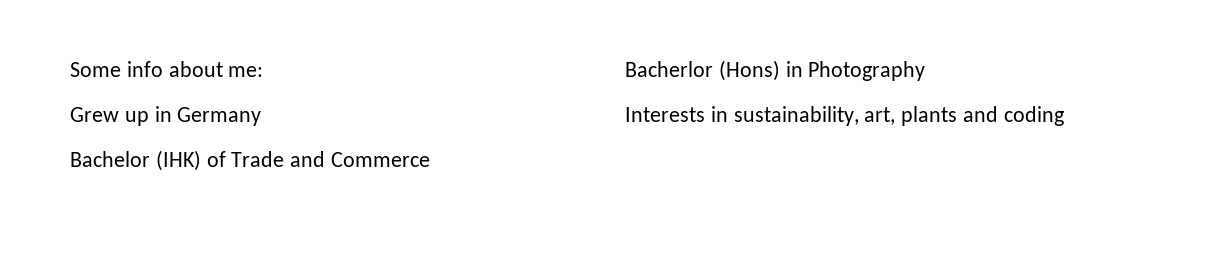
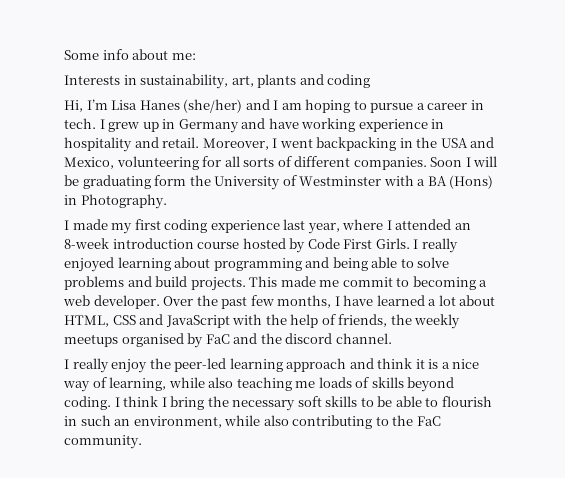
[70,106,262,126] [70,150,431,171] [625,60,926,81] // Grew up in Germany // Bachelor (IHK) of Trade and Commerce // Bacherlor (Hons) in Photography -> (196, 56) none
(1064, 116) none -> [64,99,484,113] [64,118,445,133] [64,137,495,152] [64,156,498,170] [64,175,494,190] [64,194,167,209] [64,219,471,234] [64,238,458,253] [64,257,450,272] [64,276,488,291] [63,295,496,309] [64,314,461,329] [64,333,392,348] [64,358,480,373] [63,377,455,392] [64,396,492,411] [64,415,441,429] [64,435,142,449] // Hi, I’m Lisa Hanes (she/her) and I am hoping to pursue a career in tech. I grew up in Germany and have working experience in hospitality and retail. Moreover, I went backpacking in the USA and Mexico, volunteering for all sorts of different companies. Soon I will be graduating form the University of Westminster with a BA (Hons) in Photography. // I made my first coding experience last year, where I attended an 8-week introduction course hosted by Code First Girls. I really enjoyed learning about programming and being able to solve problems and build projects. This made me commit to becoming a web developer. Over the past few months, I have learned a lot about HTML, CSS and JavaScript with the help of friends, the weekly meetups organised by FaC and the discord channel. // I really enjoy the peer-led learning approach and think it is a nice way of learning, while also teaching me loads of skills beyond coding. I think I bring the necessary soft skills to be able to flourish in such an environment, while also contributing to the FaC community.

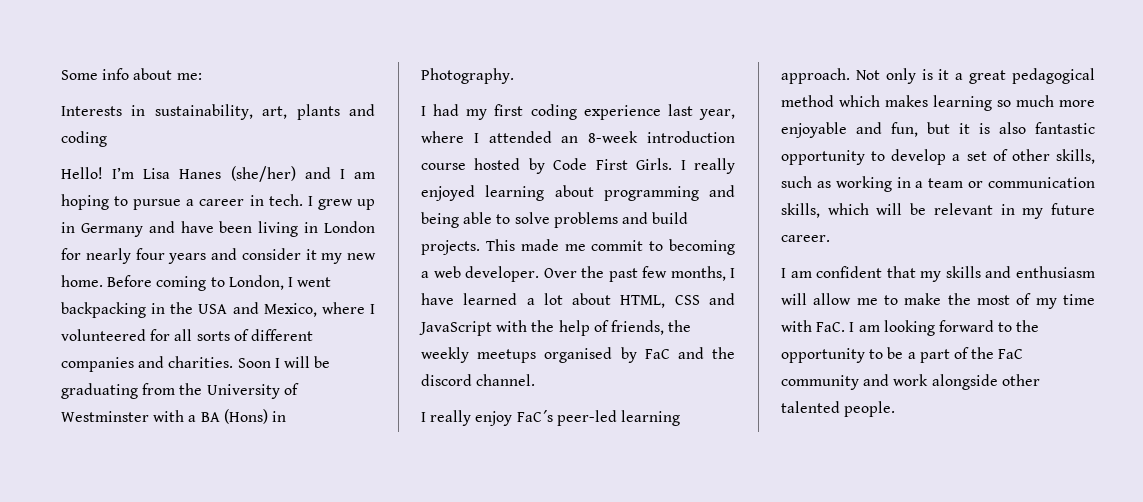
[64,100,83,112] Hi, -> [61,167,103,179] Hello!
[301,118,445,132] [64,137,269,152] working experience in hospitality and retail. Moreover, -> [219,221,375,237] [61,248,376,264] [61,275,284,291] been living in London for nearly four years and consider it my new home. Before coming to London,
[116,156,199,170] volunteering -> [321,302,375,314] [61,329,146,341] where I volunteered
[353,157,427,170] companies. -> [61,356,234,372] companies and charities.
[154,175,187,186] form -> [142,383,176,395] from
[72,219,108,230] made -> [433,104,460,116] had
[149,358,171,369] the -> [516,410,553,422] FaC´s
[286,358,480,372] [63,377,455,392] [64,396,492,411] [64,415,441,429] [64,435,142,449] approach and think it is a nice way of learning, while also teaching me loads of skills beyond coding. I think I bring the necessary soft skills to be able to flourish in such an environment, while also contributing to the FaC community. -> [781,68,1095,84] [781,95,1095,111] [781,122,1095,138] [781,149,1095,165] [781,176,1095,192] [781,203,1095,219] [781,235,830,242] [781,266,1095,282] [781,293,1095,309] [781,320,1040,336] [781,347,1024,363] [781,374,1040,390] [781,401,896,417] approach. Not only is it a great pedagogical method which makes learning so much more enjoyable and fun, but it is also fantastic opportunity to develop a set of other skills, such as working in a team or communication skills, which will be relevant in my future career. // I am confident that my skills and enthusiasm will allow me to make the most of my time with FaC. I am looking forward to the opportunity to be a part of the FaC community and work alongside other talented people.

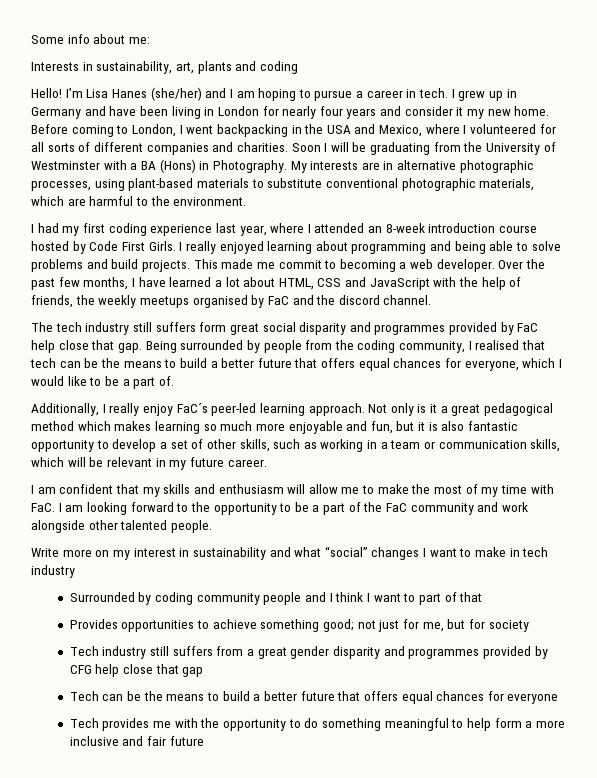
(514, 76) none -> [290,160,534,173] [31,178,535,191] [31,196,247,206] My interests are in alternative photographic processes, using plant-based materials to substitute conventional photographic materials, which are harmful to the environment.
(536, 380) none -> [31,322,539,335] [31,340,546,353] [30,358,562,371] [31,376,174,389] [31,403,99,416] The tech industry still suffers form great social disparity and programmes provided by FaC help close that gap. Being surrounded by people from the coding community, I realised that tech can be the means to build a better future that offers equal chances for everyone, which I would like to be a part of. // Additionally,
(896, 409) none -> [31,546,549,560] [31,565,75,578] [69,592,483,605] [69,619,529,632] [69,646,548,659] [69,664,204,677] [69,691,559,704] [69,718,565,731] [69,736,204,746] // Write more on my interest in sustainability and what “social” changes I want to make in tech industry // Surrounded by coding community people and I think I want to part of that // Provides opportunities to achieve something good; not just for me, but for society // Tech industry still suffers from a great gender disparity and programmes provided by CFG help close that gap // Tech can be the means to build a better future that offers equal chances for everyone // Tech provides me with the opportunity to do something meaningful to help form a more inclusive and fair future

